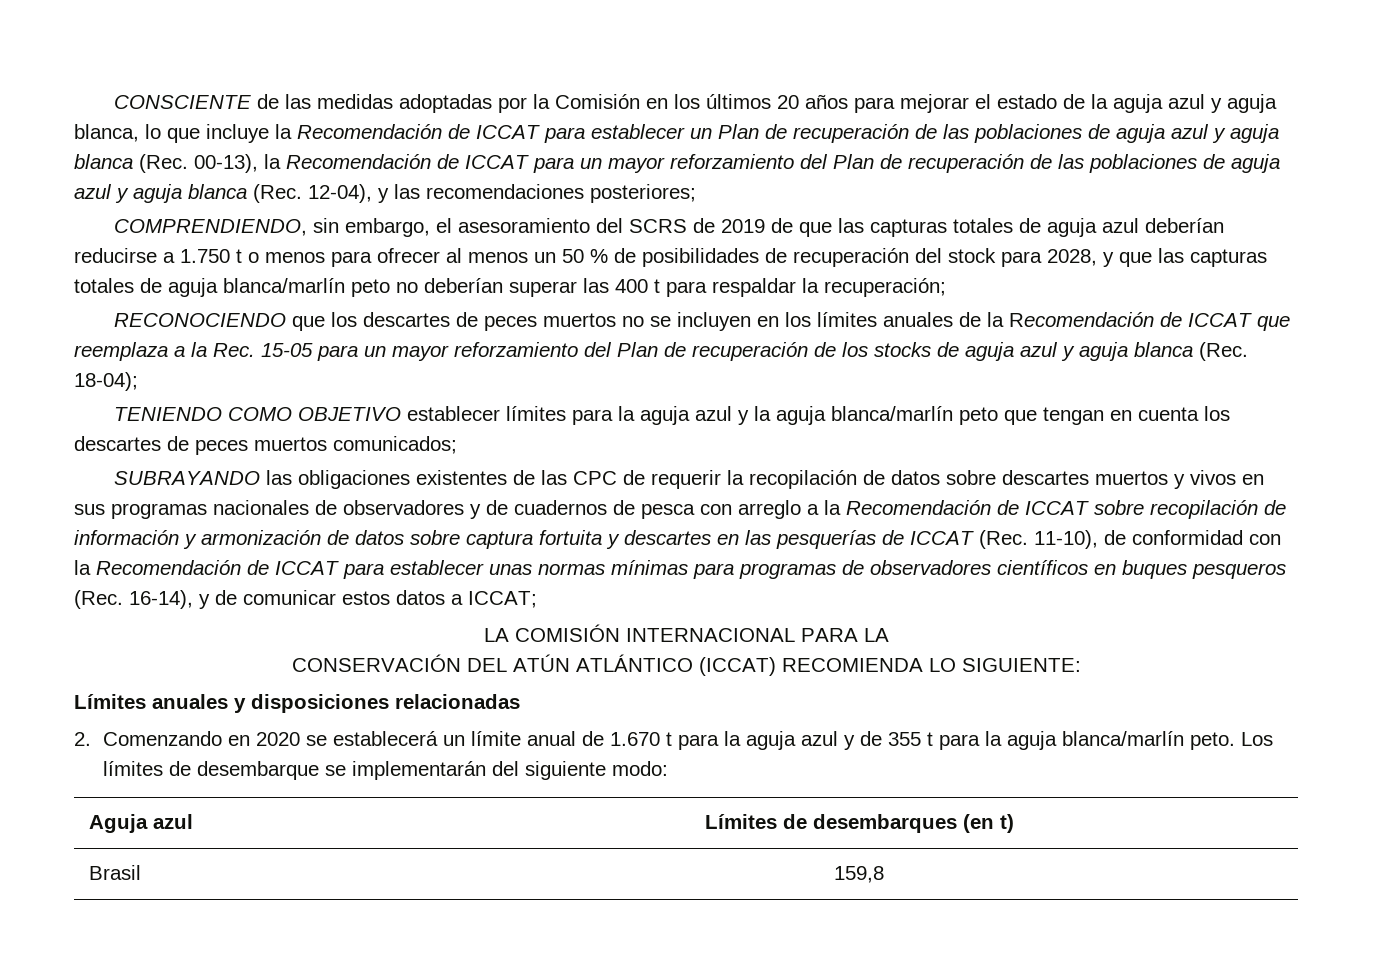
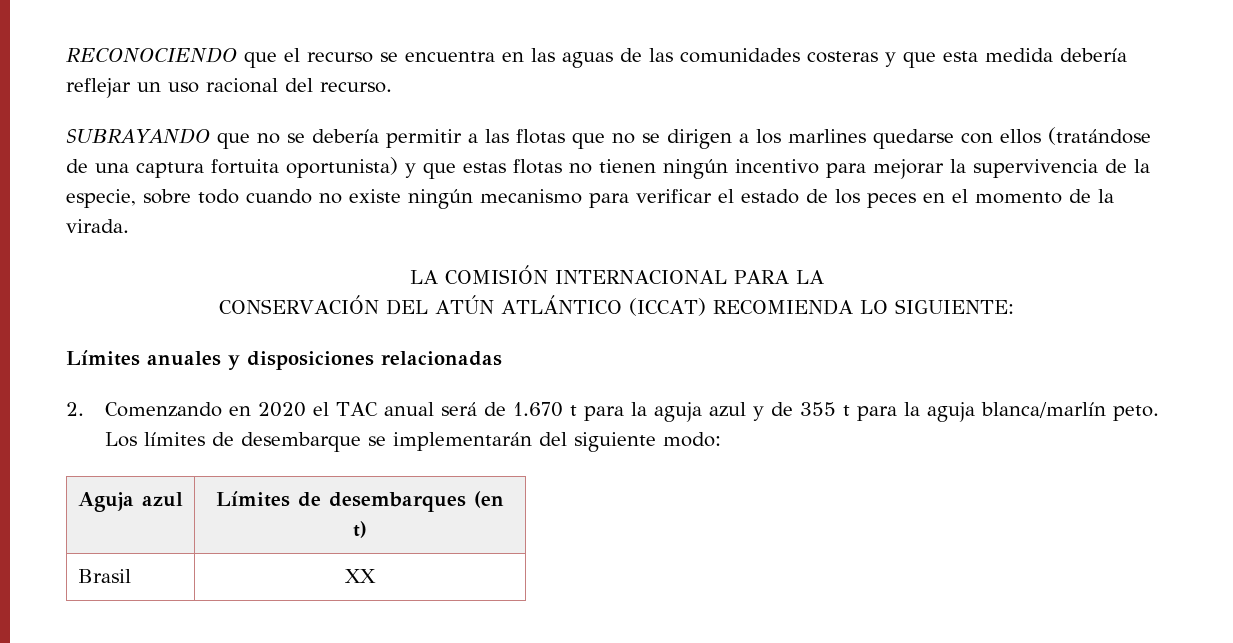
[114,94,1278,113] [74,124,1279,143] [74,154,1280,173] [74,184,696,203] [114,218,1225,237] [74,248,1267,267] [74,278,946,297] [114,312,1291,331] [74,342,1248,361] [74,372,138,391] [114,406,1231,425] [74,436,457,455] [114,470,1265,489] [74,500,1286,519] [74,530,1281,549] [74,560,1286,579] [74,590,537,609] CONSCIENTE de las medidas adoptadas por la Comisión en los últimos 20 años para mejorar el estado de la aguja azul y aguja blanca, lo que incluye la Recomendación de ICCAT para establecer un Plan de recuperación de las poblaciones de aguja azul y aguja blanca (Rec. 00-13), la Recomendación de ICCAT para un mayor reforzamiento del Plan de recuperación de las poblaciones de aguja azul y aguja blanca (Rec. 12-04), y las recomendaciones posteriores; // COMPRENDIENDO, sin embargo, el asesoramiento del SCRS de 2019 de que las capturas totales de aguja azul deberían reducirse a 1.750 t o menos para ofrecer al menos un 50 % de posibilidades de recuperación del stock para 2028, y que las capturas totales de aguja blanca/marlín peto no deberían superar las 400 t para respaldar la recuperación; // RECONOCIENDO que los descartes de peces muertos no se incluyen en los límites anuales de la Recomendación de ICCAT que reemplaza a la Rec. 15-05 para un mayor reforzamiento del Plan de recuperación de los stocks de aguja azul y aguja blanca (Rec. 18-04); // TENIENDO COMO OBJETIVO establecer límites para la aguja azul y la aguja blanca/marlín peto que tengan en cuenta los descartes de peces muertos comunicados; // SUBRAYANDO las obligaciones existentes de las CPC de requerir la recopilación de datos sobre descartes muertos y vivos en sus programas nacionales de observadores y de cuadernos de pesca con arreglo a la Recomendación de ICCAT sobre recopilación de información y armonización de datos sobre captura fortuita y descartes en las pesquerías de ICCAT (Rec. 11-10), de conformidad con la Recomendación de ICCAT para establecer unas normas mínimas para programas de observadores científicos en buques pesqueros (Rec. 16-14), y de comunicar estos datos a ICCAT; -> [66,47,1127,68] [66,78,392,98] [66,127,1151,149] [66,157,1150,179] [66,189,1114,209] [66,219,129,233] RECONOCIENDO que el recurso se encuentra en las aguas de las comunidades costeras y que esta medida debería reflejar un uso racional del recurso. // SUBRAYANDO que no se debería permitir a las flotas que no se dirigen a los marlines quedarse con ellos (tratándose de una captura fortuita oportunista) y que estas flotas no tienen ningún incentivo para mejorar la supervivencia de la especie, sobre todo cuando no existe ningún mecanismo para verificar el estado de los peces en el momento de la virada.
[305,731,576,746] se establecerá un límite anual -> [312,402,477,416] el TAC anual será
[834,866,884,883] 159,8 -> [345,569,376,583] XX

